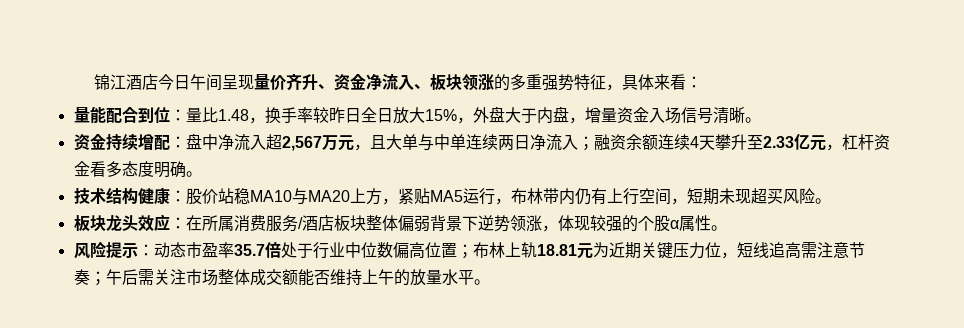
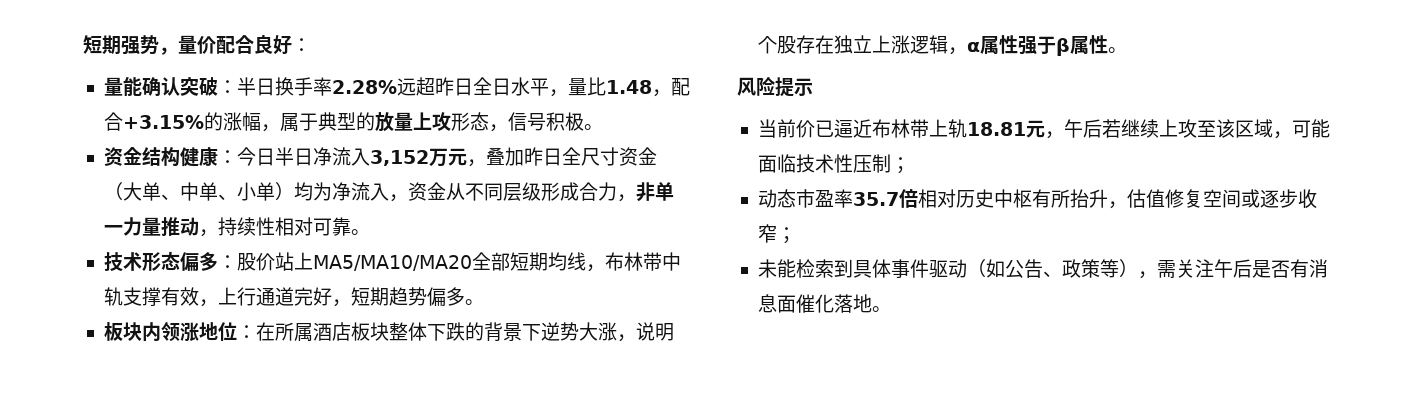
[94,73,703,91] [73,106,761,124] [73,133,890,151] [73,161,202,178] [73,187,831,205] [73,214,303,232] 锦江酒店今日午间呈现量价齐升、资金净流入、板块领涨的多重强势特征，具体来看： // 量能配合到位：量比1.48，换手率较昨日全日放大15%，外盘大于内盘，增量资金入场信号清晰。 // 资金持续增配：盘中净流入超2,567万元，且大单与中单连续两日净流入；融资余额连续4天攀升至2.33亿元，杠杆资金看多态度明确。 // 技术结构健康：股价站稳MA10与MA20上方，紧贴MA5运行，布林带内仍有上行空间，短期未现超买风险。 // 板块龙头效应：在所属消费服务/ -> [83,35,311,55] [103,77,690,97] [103,112,603,132] [103,147,657,167] [103,182,674,202] [103,217,370,237] [103,251,681,272] [103,287,484,307] [103,322,313,342] 短期强势，量价配合良好： // 量能确认突破：半日换手率2.28%远超昨日全日水平，量比1.48，配合+3.15%的涨幅，属于典型的放量上攻形态，信号积极。 // 资金结构健康：今日半日净流入3,152万元，叠加昨日全尺寸资金（大单、中单、小单）均为净流入，资金从不同层级形成合力，非单一力量推动，持续性相对可靠。 // 技术形态偏多：股价站上MA5/MA10/MA20全部短期均线，布林带中轨支撑有效，上行通道完好，短期趋势偏多。 // 板块内领涨地位：在所属
[397,215,430,232] 偏弱 -> [426,322,484,341] 下跌的
[509,215,727,232] [73,241,865,259] [73,269,474,286] 领涨，体现较强的个股α属性。 // 风险提示：动态市盈率35.7倍处于行业中位数偏高位置；布林上轨18.81元为近期关键压力位，短线追高需注意节奏；午后需关注市场整体成交额能否维持上午的放量水平 -> [578,322,674,342] [757,35,1127,56] [737,76,813,97] [757,119,1330,139] [757,154,910,174] [757,189,1317,209] [757,224,796,244] [757,259,1328,279] [757,294,872,313] 大涨，说明个股存在独立上涨逻辑，α属性强于β属性。 // 风险提示 // 当前价已逼近布林带上轨18.81元，午后若继续上攻至该区域，可能面临技术性压制； // 动态市盈率35.7倍相对历史中枢有所抬升，估值修复空间或逐步收窄； // 未能检索到具体事件驱动（如公告、政策等），需关注午后是否有消息面催化落地

